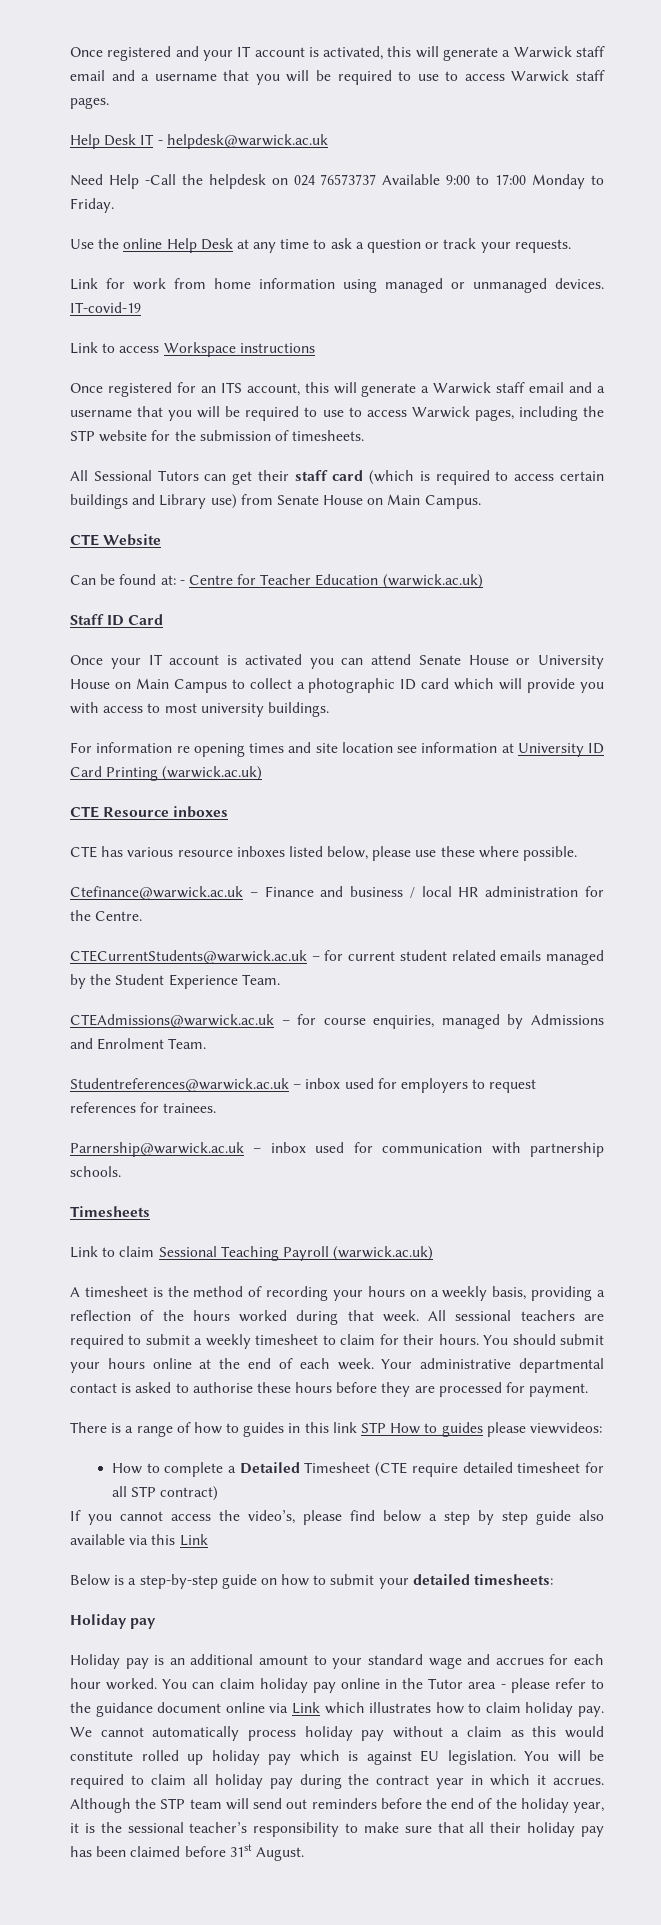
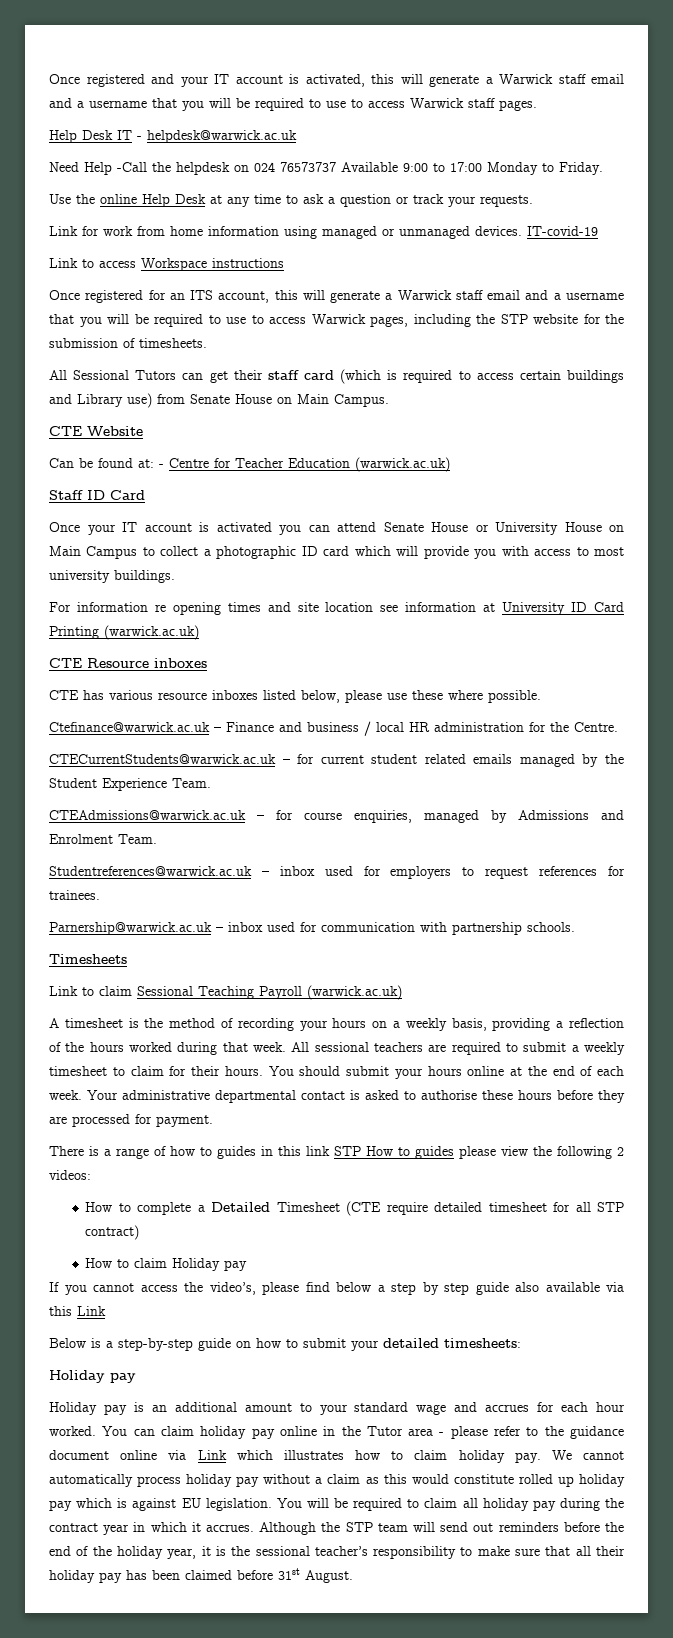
[529,1422,602,1434] viewvideos: -> [501,1146,624,1159] [49,1170,91,1180] view the following 2 videos:
(219, 1493) none -> [85,1258,248,1271] // How to claim Holiday pay

